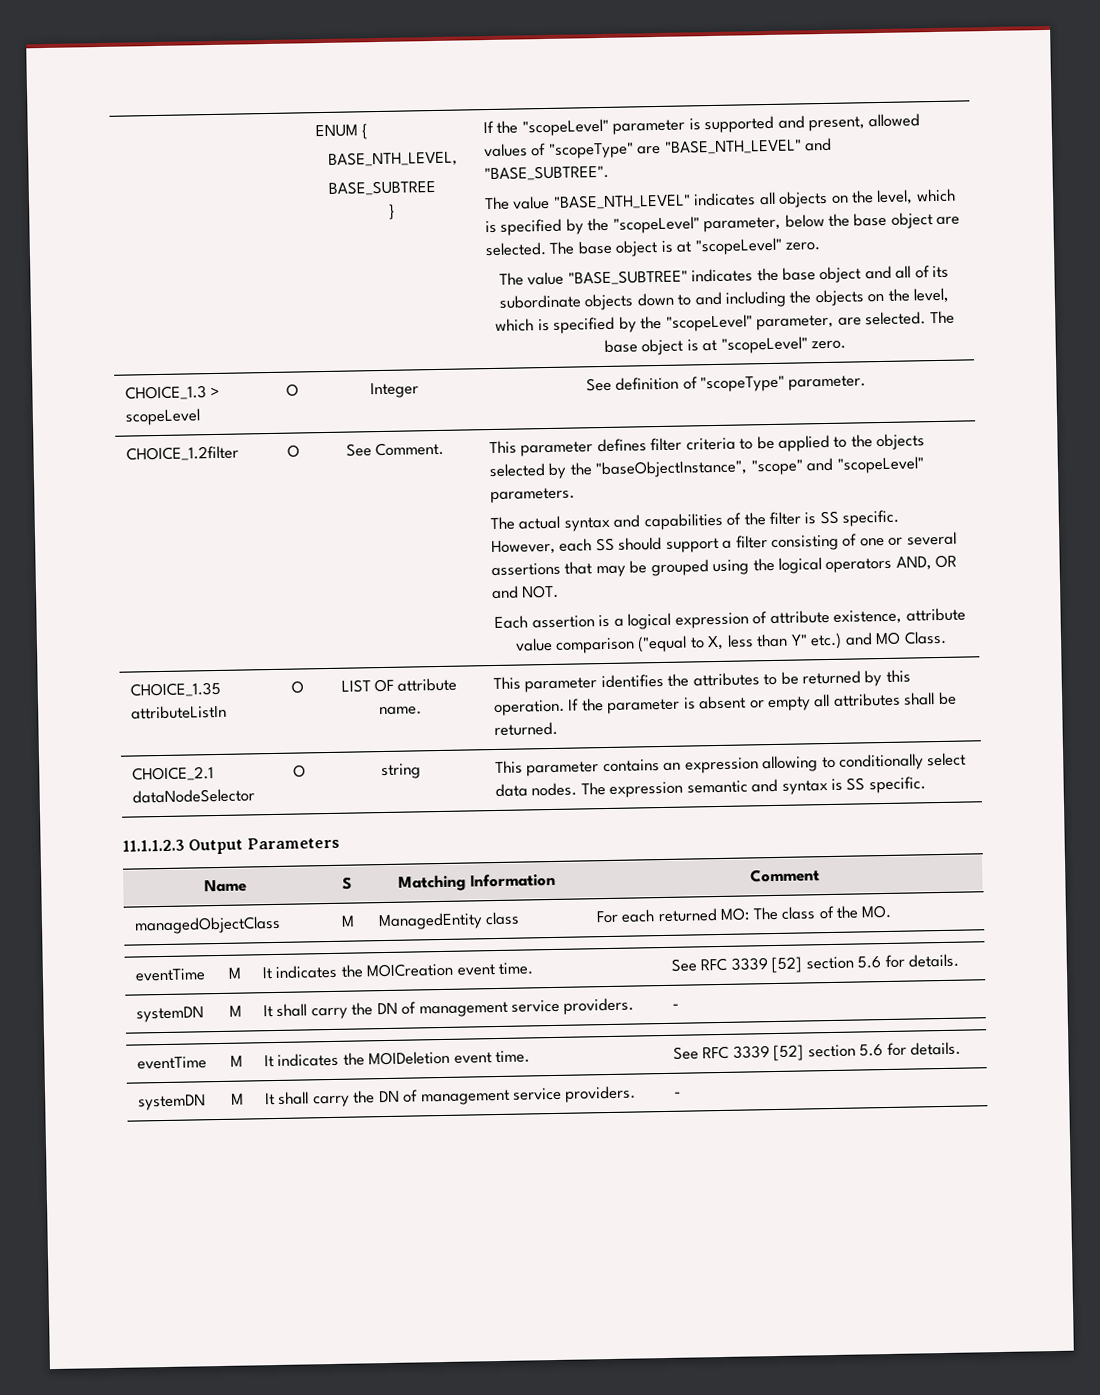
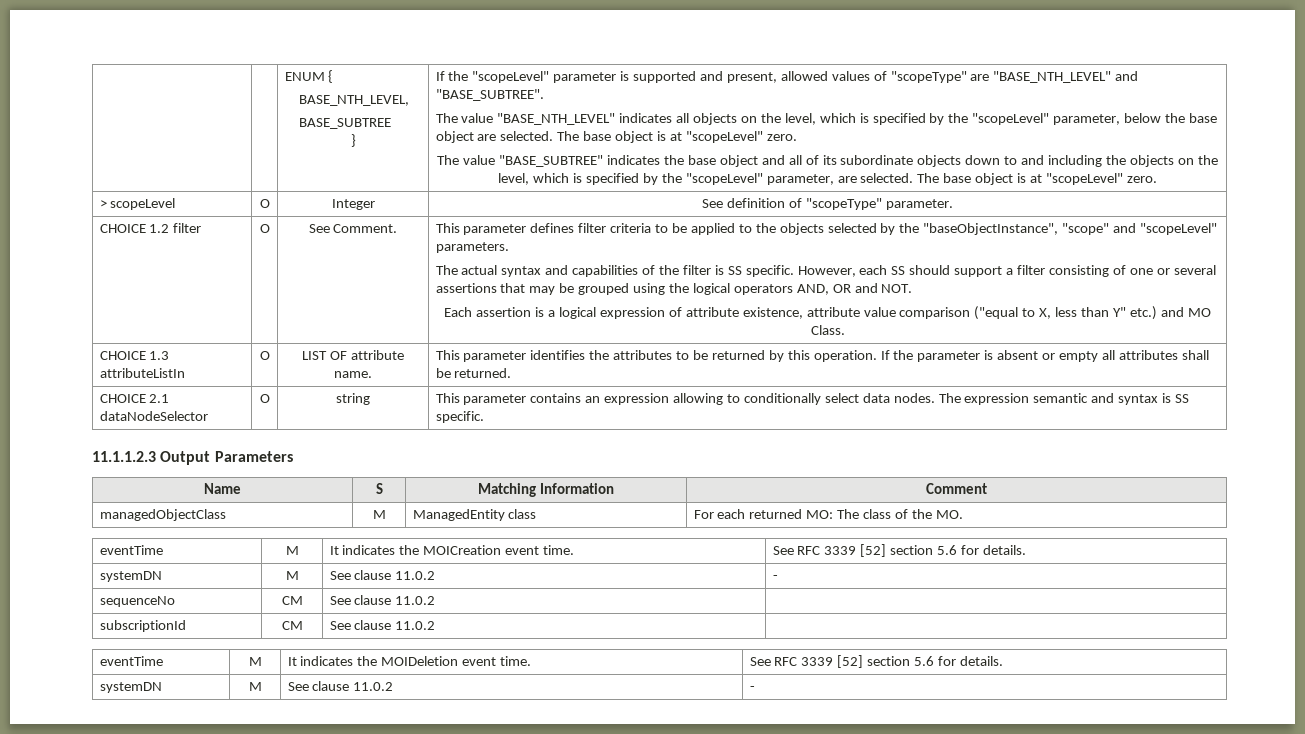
[124,385,207,401] CHOICE_1.3 -> (1157, 179) none
[125,445,239,462] CHOICE_1.2filter -> [99,223,202,233] CHOICE 1.2 filter
[129,681,221,698] CHOICE_1.35 -> [99,351,170,360] CHOICE 1.3
[131,766,214,782] CHOICE_2.1 -> [99,394,170,403] CHOICE 2.1
[262,997,635,1020] [671,1003,679,1009] It shall carry the DN of management service providers. | - -> [329,570,436,580] [772,575,778,580] [99,596,175,607] [281,596,303,605] [329,595,436,605] [99,620,186,632] [281,621,303,630] [329,620,436,630] See clause 11.0.2 | - // sequenceNo | CM | See clause 11.0.2 | // subscriptionId | CM | See clause 11.0.2 |
[264,1085,637,1108] It shall carry the DN of management service providers. -> [287,681,394,691] See clause 11.0.2

